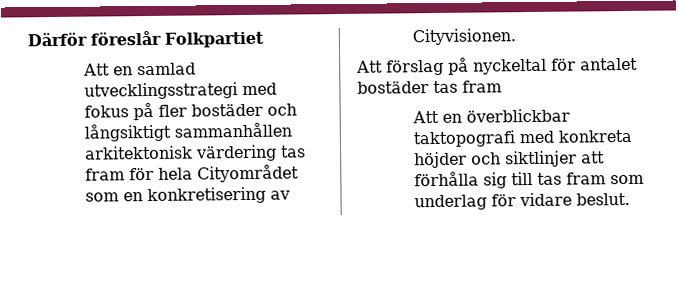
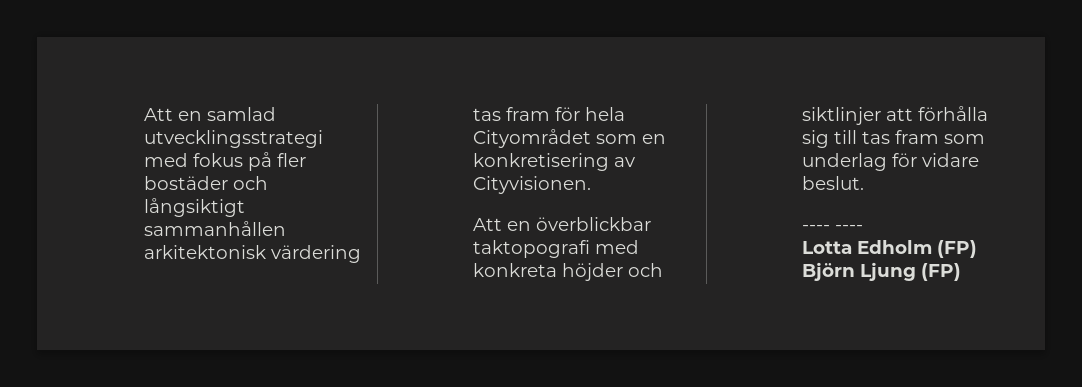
[27,30,264,48] Därför föreslår Folkpartiet // -> (143, 114) none
[356,57,638,76] [357,80,502,94] // Att förslag på nyckeltal för antalet bostäder tas fram -> (591, 185) none
(631, 199) none -> [801,225,863,231] [801,240,977,258] [801,262,961,281] // ---- ---- // Lotta Edholm (FP) Björn Ljung (FP)

